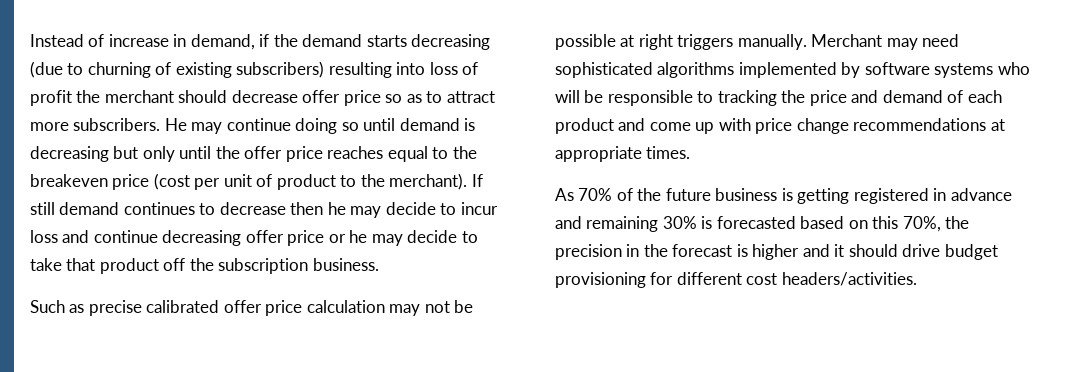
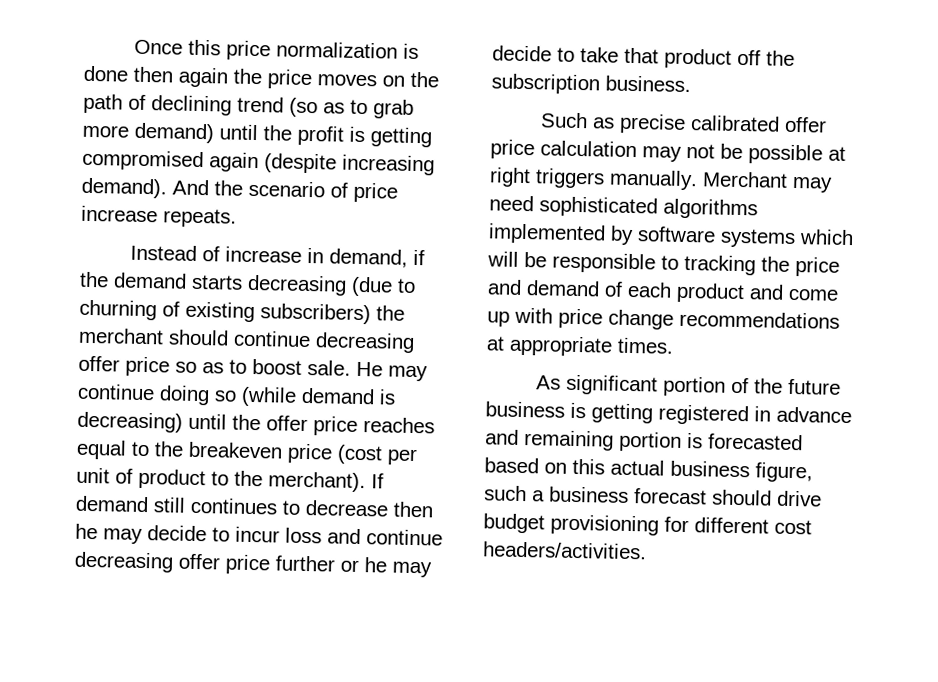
(30, 40) none -> [134,39,420,61] [83,65,439,90] [83,93,414,119] [82,122,432,148] [82,149,435,176] [81,177,398,203] [81,205,237,228] Once this price normalization is done then again the price moves on the path of declining trend (so as to grab more demand) until the profit is getting compromised again (despite increasing demand). And the scenario of price increase repeats. //
[328,62,479,78] [30,90,72,106] resulting into loss of profit -> (371, 314) none
[231,90,298,103] decrease -> [233,330,415,353] continue decreasing
[446,91,495,103] [30,118,161,131] attract more subscribers. -> [252,359,351,376] boost sale.
[363,118,396,131] until -> [241,386,297,407] (while
[30,146,175,162] decreasing but only -> [77,411,183,433] decreasing)
[30,202,120,215] still demand -> [75,495,186,513] demand still
(325, 238) none -> [275,555,335,572] further
[997,62,1030,75] who -> [799,229,854,246] which
[578,188,613,201] 70% -> [566,374,727,397] significant portion
[662,216,697,229] 30% -> [618,431,682,452] portion
[902,216,970,232] [555,244,845,260] 70%, the precision in the forecast is higher and it -> [610,459,813,483] [484,485,707,505] actual business figure, such a business forecast

